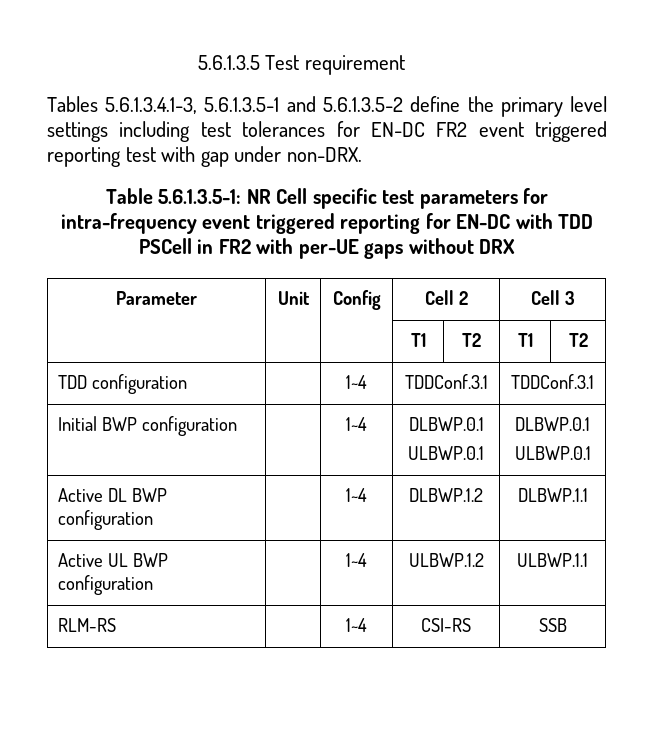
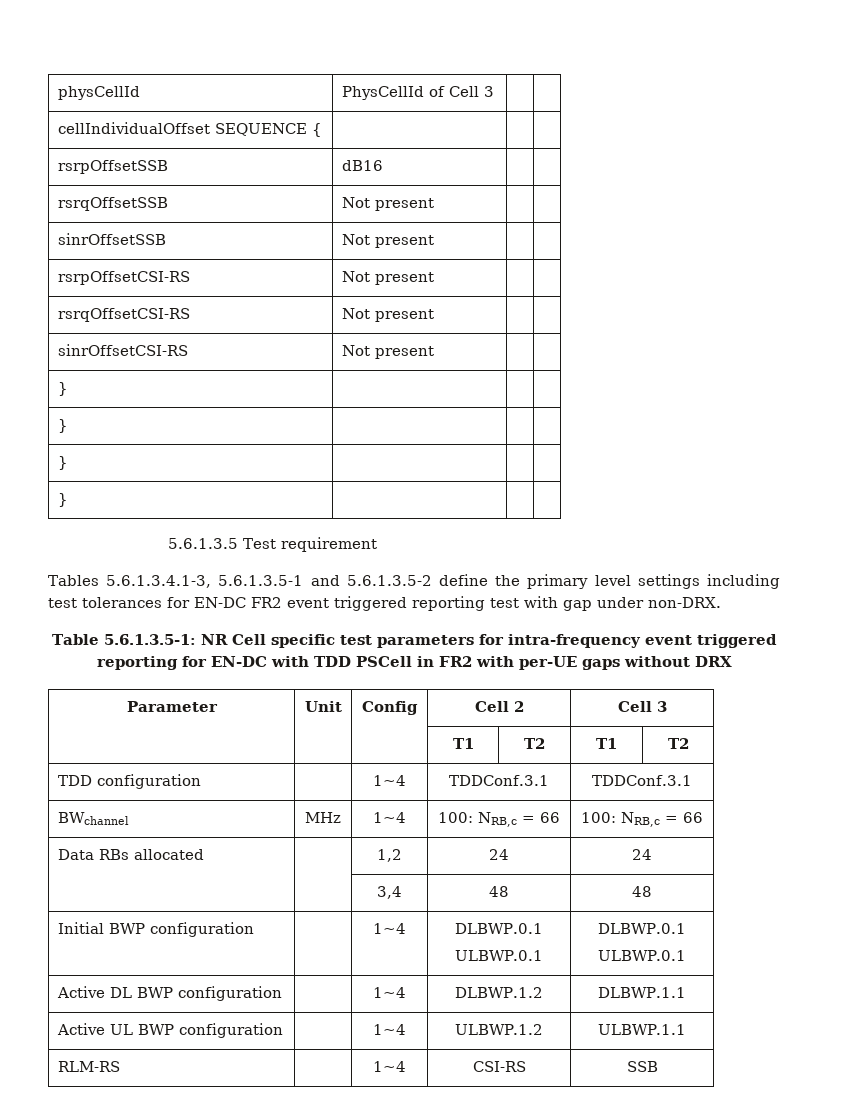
(197, 62) none -> [57,86,140,100] [341,86,494,100] [57,122,322,137] [57,160,168,174] [341,160,383,171] [57,197,168,211] [341,197,434,211] [57,233,166,245] [341,234,434,248] [57,271,190,285] [341,271,434,285] [57,308,190,322] [341,308,434,322] [57,344,188,356] [341,345,434,359] [57,382,68,396] [57,419,68,433] [57,456,68,470] [57,493,68,507] physCellId | PhysCellId of Cell 3 | | // cellIndividualOffset SEQUENCE { | | | // rsrpOffsetSSB | dB16 | | // rsrqOffsetSSB | Not present | | // sinrOffsetSSB | Not present | | // rsrpOffsetCSI-RS | Not present | | // rsrqOffsetCSI-RS | Not present | | // sinrOffsetCSI-RS | Not present | | // } | | | // } | | | // } | | | // } | | | //
(594, 381) none -> [57,812,129,825] [305,812,341,823] [373,812,406,823] [438,812,560,827] [581,812,703,827] [57,849,204,860] [377,849,402,862] [489,849,509,860] [632,849,652,860] [377,886,402,899] [489,886,509,897] [632,886,652,897] // BWchannel | MHz | 1~4 | 100: NRB,c = 66 | 100: NRB,c = 66 // Data RBs allocated | | 1,2 | 24 | 24 // | | 3,4 | 48 | 48

